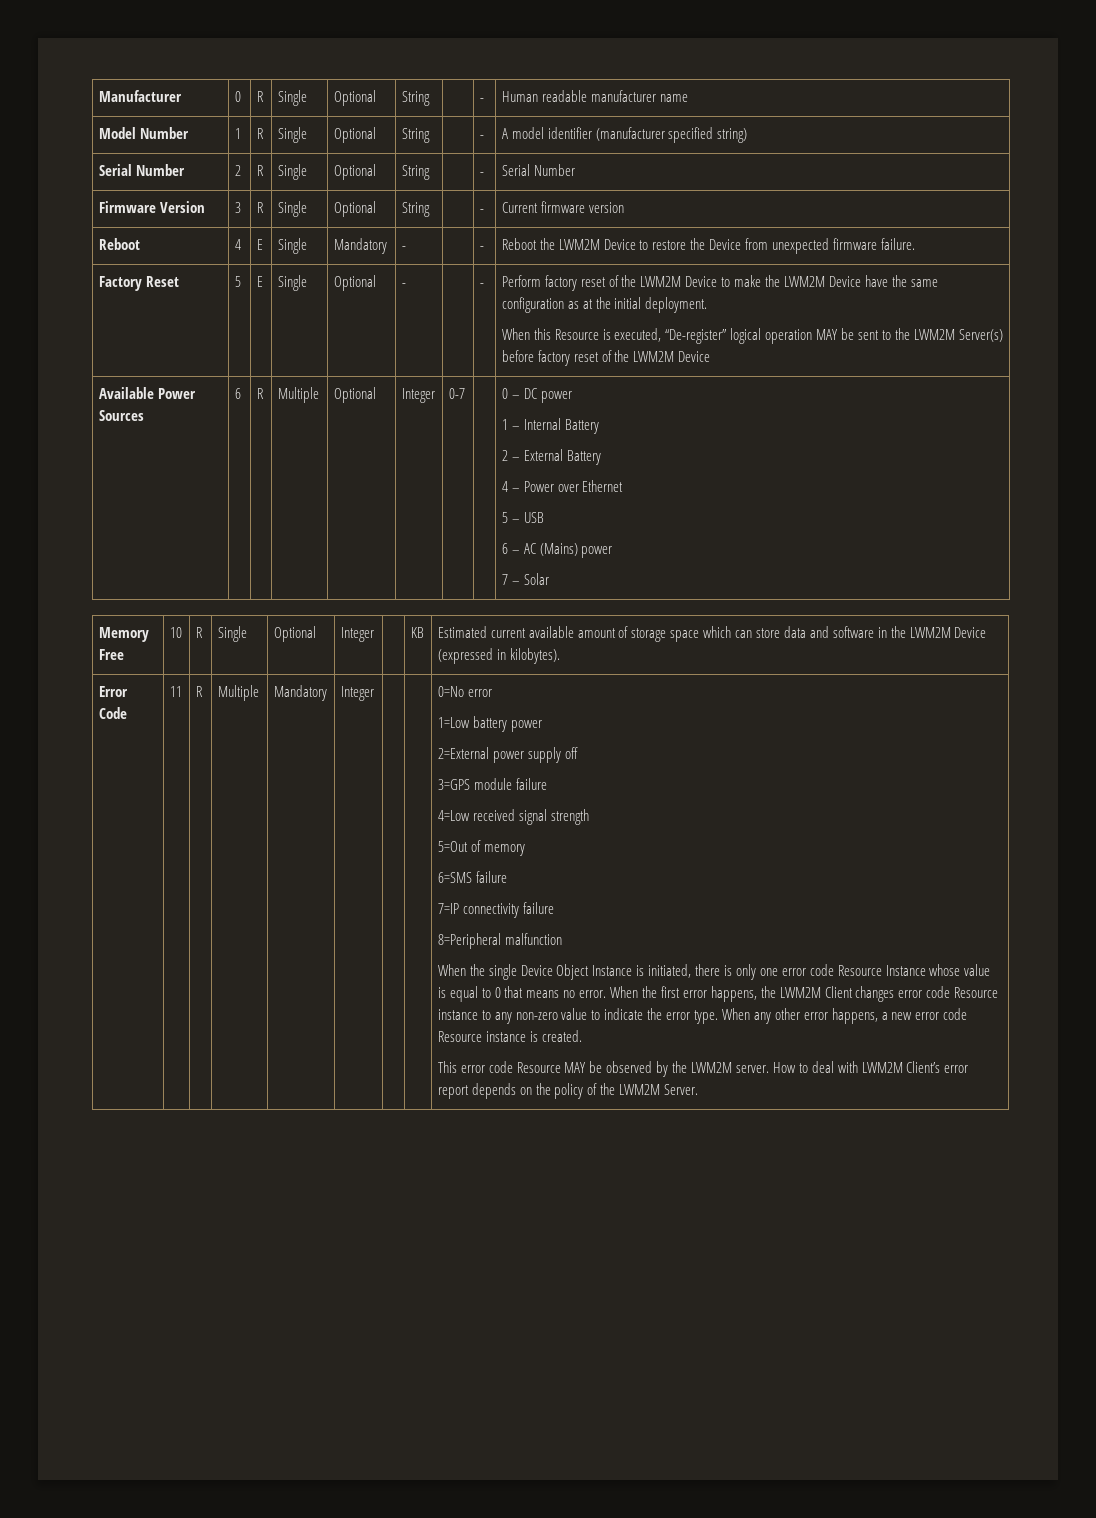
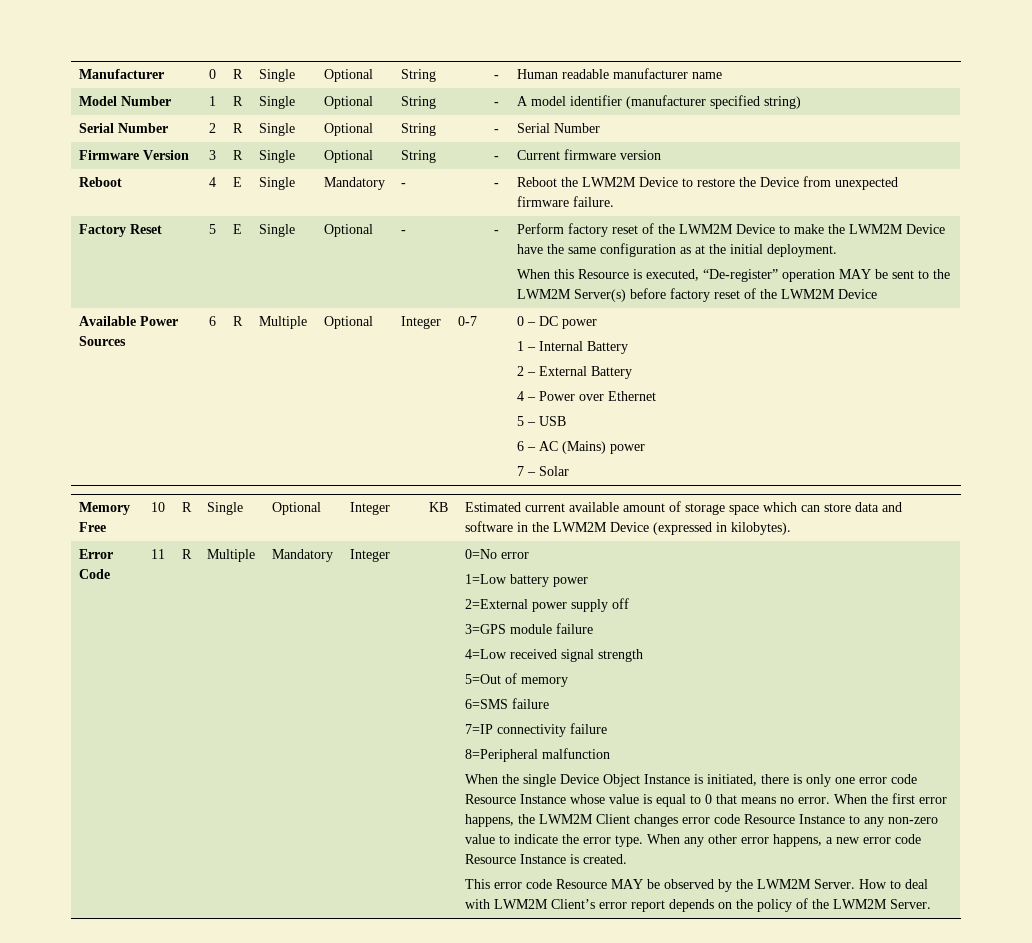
[730,328,762,344] logical -> (778, 275) none
[437,1009,478,1020] instance -> [798,814,845,824] Instance
[485,1031,526,1042] instance -> [519,854,566,864] Instance
[735,1065,769,1073] server. -> [813,879,855,889] Server.

